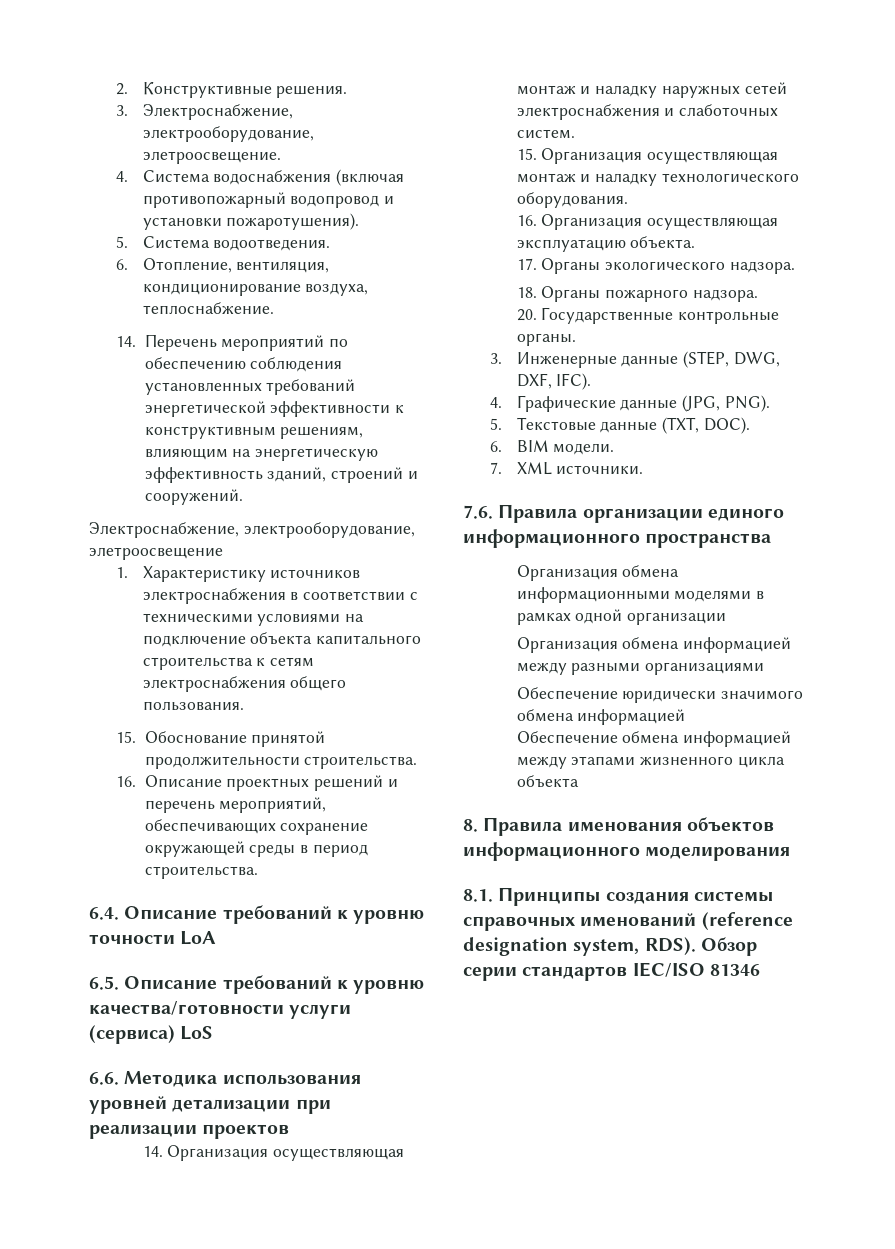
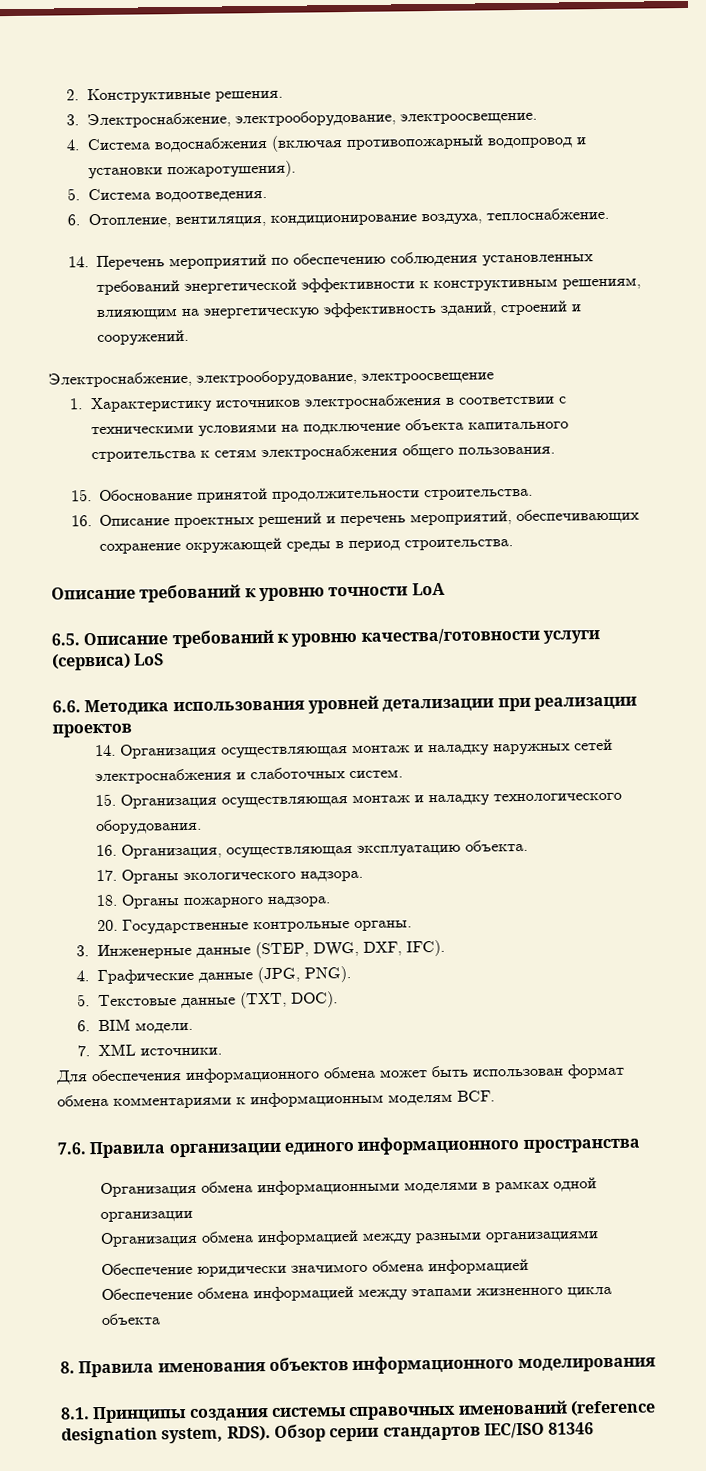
[142,151,281,164] элетроосвещение. -> [400,112,538,125] электроосвещение.
[89,547,223,560] элетроосвещение -> [361,372,494,384] электроосвещение
[89,907,119,920] 6.4. -> (514, 545) none
[541,214,643,230] Организация -> [121,843,223,859] Организация,
(644, 469) none -> [55,1063,625,1085] [57,1090,495,1109] // Для обеспечения информационного обмена может быть использован формат обмена комментариями к информационным моделям BCF.

